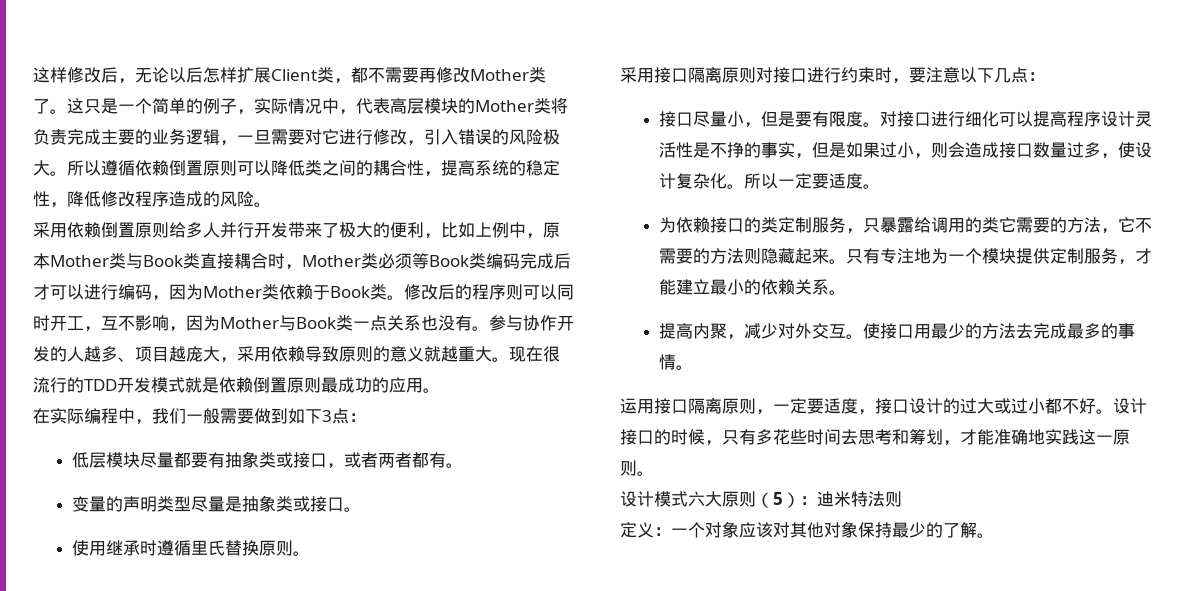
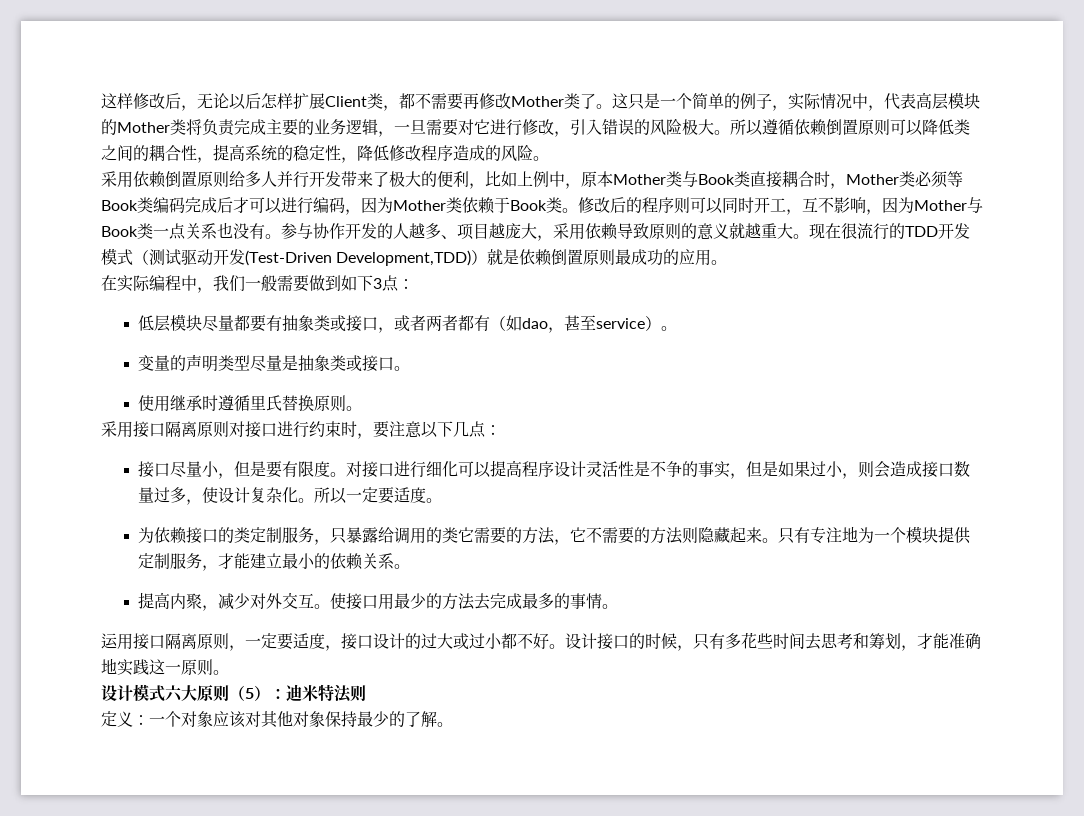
(185, 385) none -> [133,249,488,266] （测试驱动开发(Test-Driven Development,TDD)）
(446, 460) none -> [490,315,662,333] （如dao，甚至service）
[726,142,744,158] 挣 -> [666,461,683,477] 争

